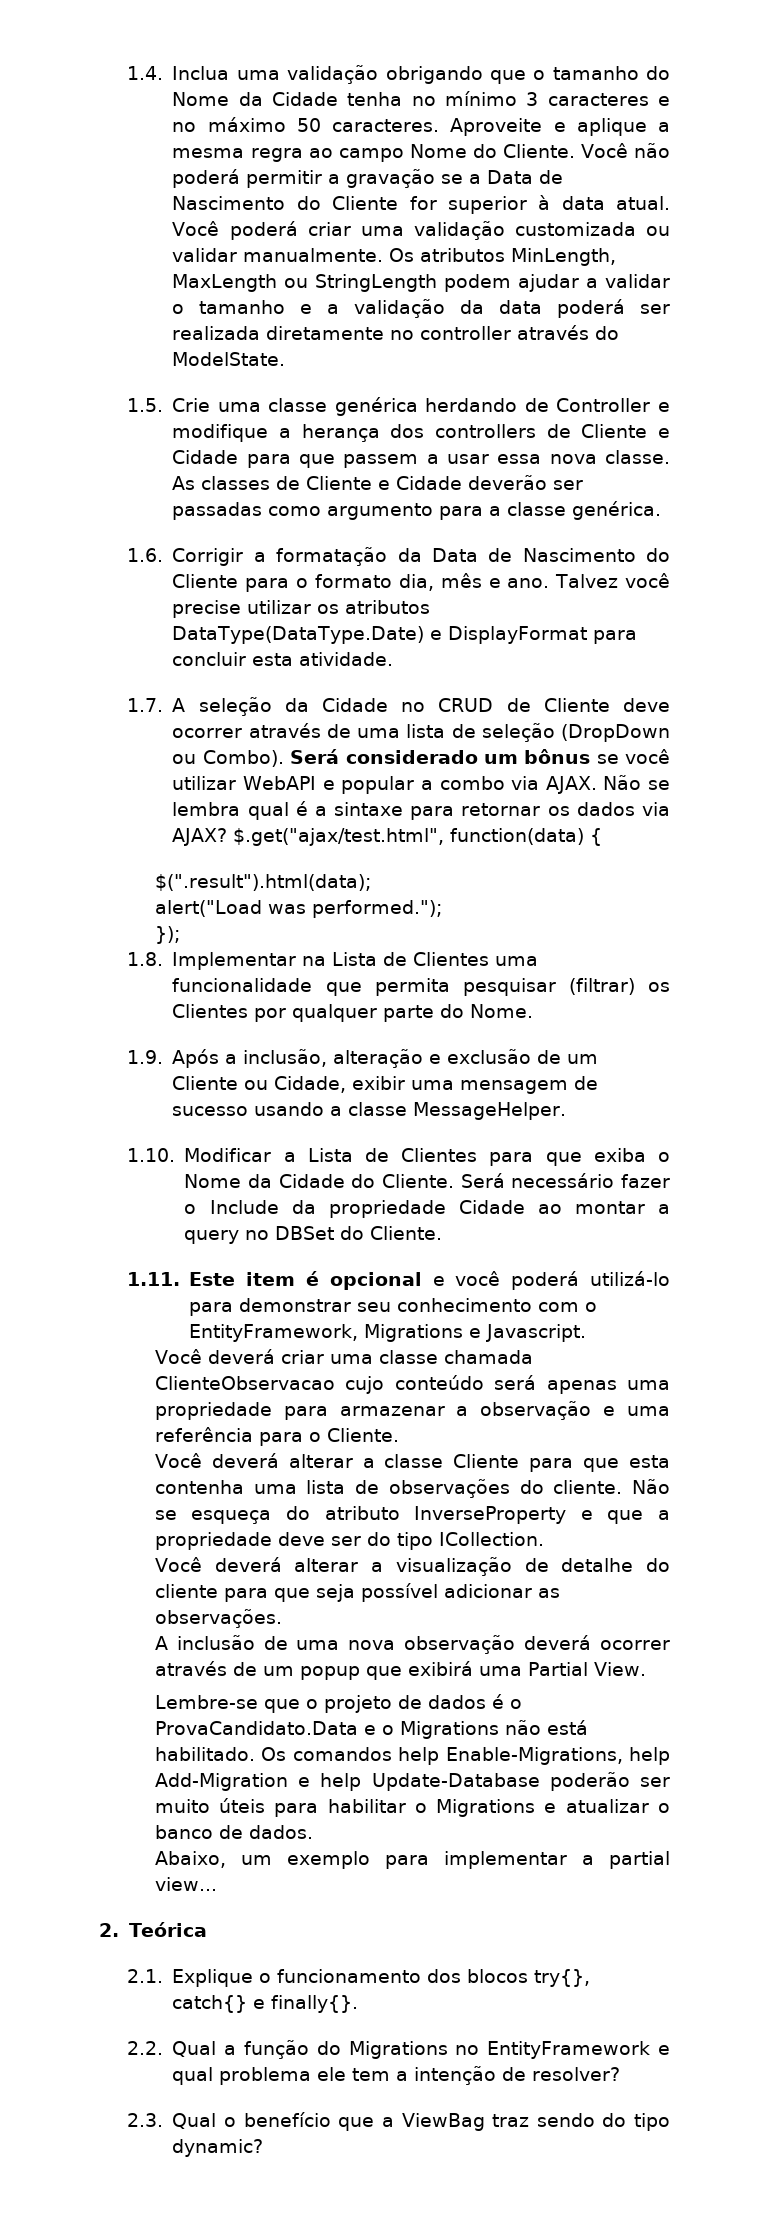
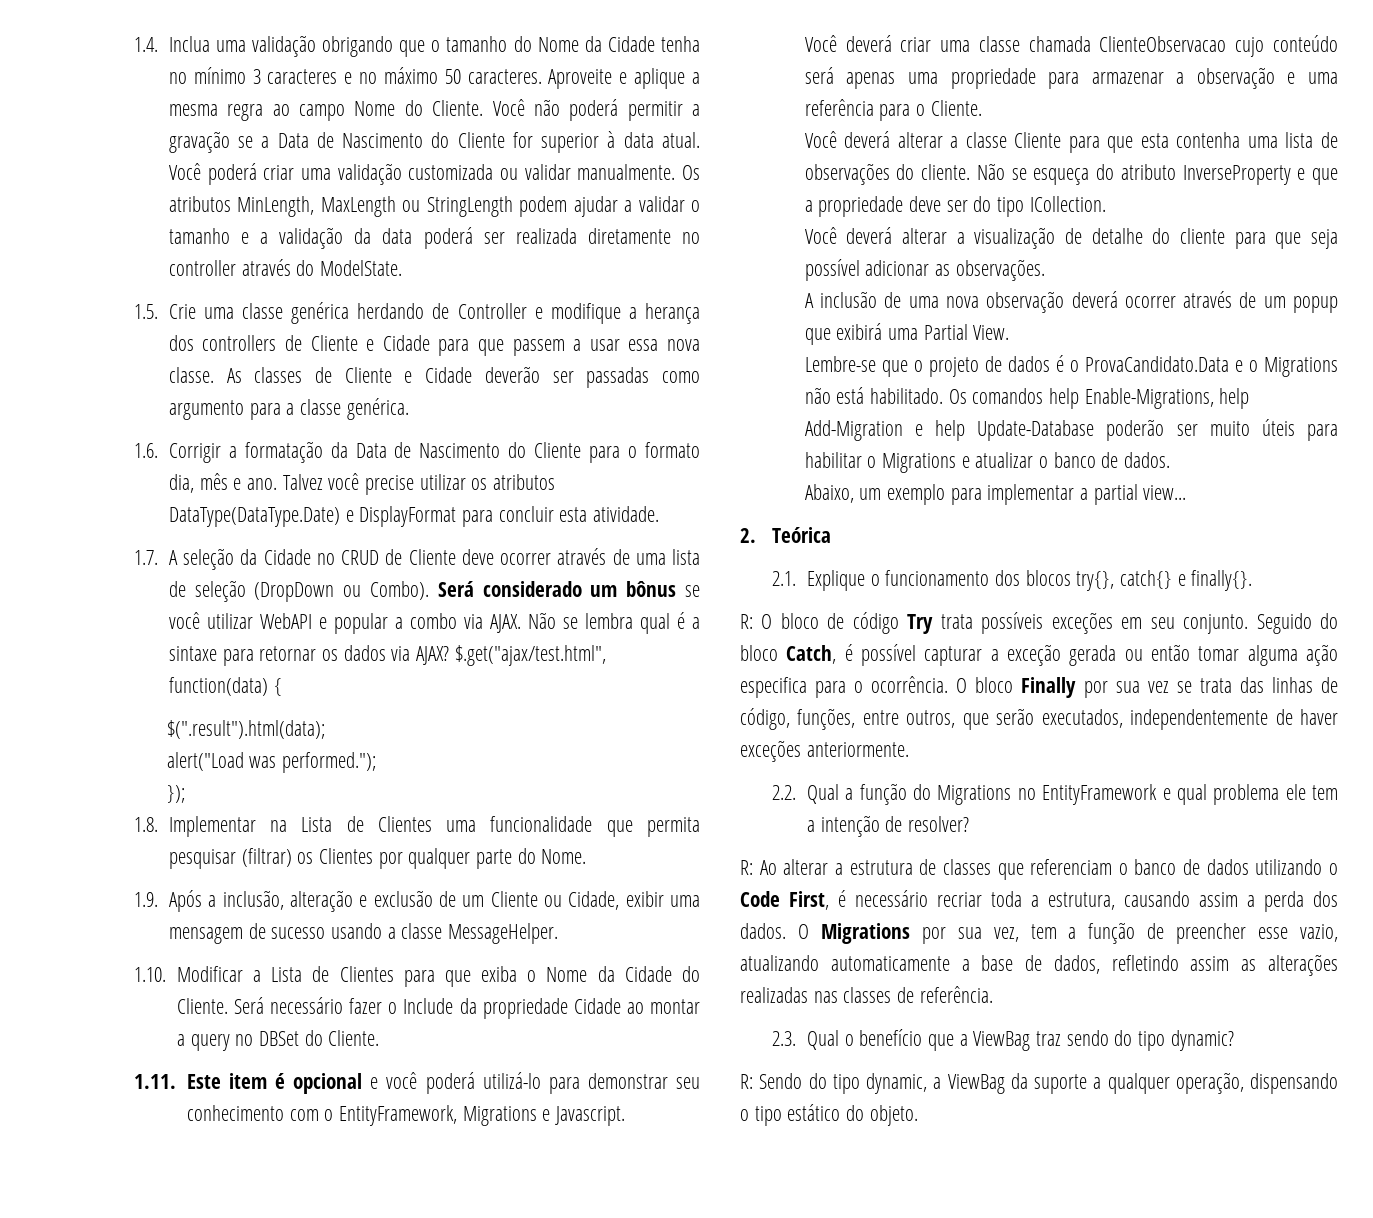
(359, 2004) none -> [740,612,1338,634] [740,644,1338,666] [740,676,1338,698] [740,708,1338,730] [740,740,909,762] // R: O bloco de código Try trata possíveis exceções em seu conjunto. Seguido do bloco Catch, é possível capturar a exceção gerada ou então tomar alguma ação especifica para o ocorrência. O bloco Finally por sua vez se trata das linhas de código, funções, entre outros, que serão executados, independentemente de haver exceções anteriormente.
(621, 2074) none -> [740,859,1338,880] [740,890,1338,912] [740,922,1338,944] [740,954,1338,976] [740,986,993,1003] // R: Ao alterar a estrutura de classes que referenciam o banco de dados utilizando o Code First, é necessário recriar toda a estrutura, causando assim a perda dos dados. O Migrations por sua vez, tem a função de preencher esse vazio, atualizando automaticamente a base de dados, refletindo assim as alterações realizadas nas classes de referência.
(264, 2148) none -> [740,1072,1338,1094] [740,1104,918,1126] // R: Sendo do tipo dynamic, a ViewBag da suporte a qualquer operação, dispensando o tipo estático do objeto.

